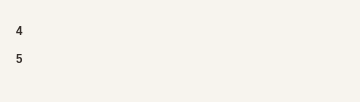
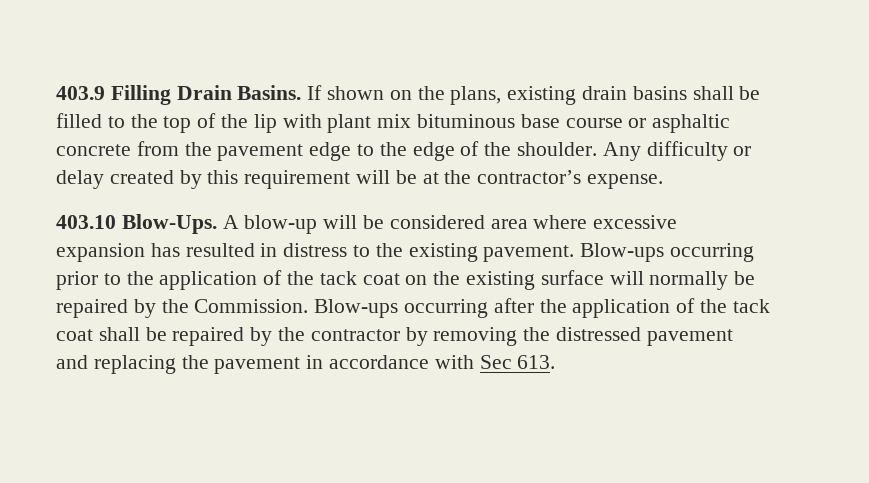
[16,26,23,35] [16,54,23,63] 4 // 5 -> [56,85,761,105] [56,113,731,133] [56,141,752,161] [56,170,664,189] [56,214,678,234] [56,243,755,262] [56,270,756,290] [56,298,770,318] [56,327,733,346] [56,355,556,374] 403.9 Filling Drain Basins. If shown on the plans, existing drain basins shall be filled to the top of the lip with plant mix bituminous base course or asphaltic concrete from the pavement edge to the edge of the shoulder. Any difficulty or delay created by this requirement will be at the contractor’s expense. // 403.10 Blow-Ups. A blow-up will be considered area where excessive expansion has resulted in distress to the existing pavement. Blow-ups occurring prior to the application of the tack coat on the existing surface will normally be repaired by the Commission. Blow-ups occurring after the application of the tack coat shall be repaired by the contractor by removing the distressed pavement and replacing the pavement in accordance with Sec 613.

